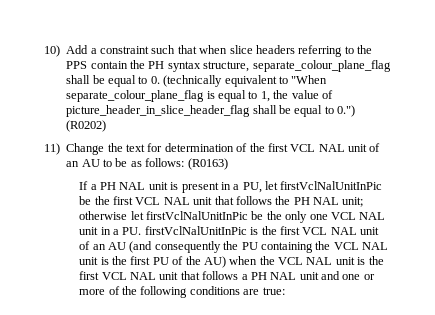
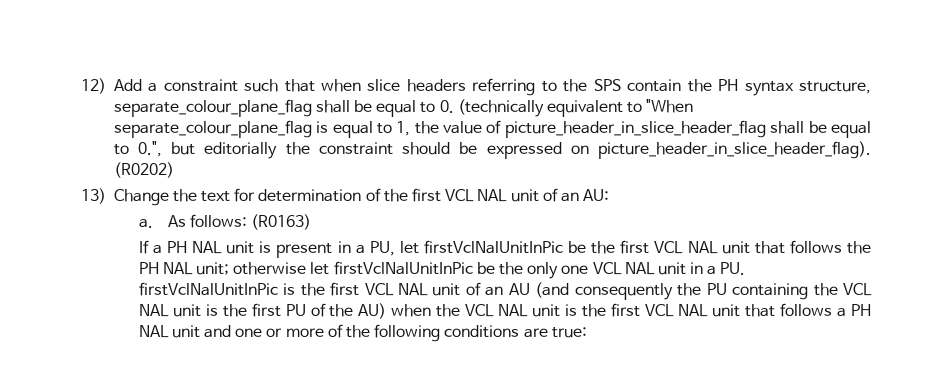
[44,45,60,57] 10) -> [81,78,106,94] 12)
[66,61,88,69] PPS -> [593,79,621,91] SPS
[337,105,356,117] 0.") -> [137,141,872,159] 0.", but editorially the constraint should be expressed on picture_header_in_slice_header_flag).
[44,143,60,155] 11) -> [81,188,106,204] 13)
[81,158,142,167] AU to be as -> [583,189,610,201] [138,215,186,228] AU: // a. As

